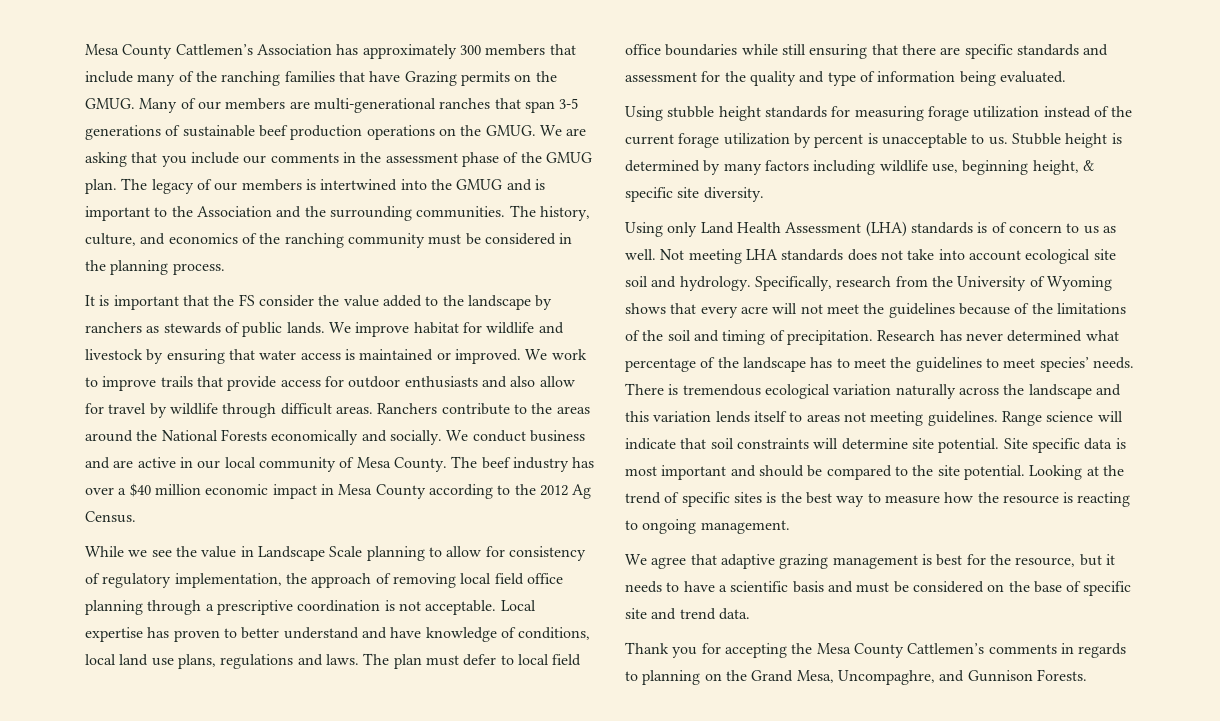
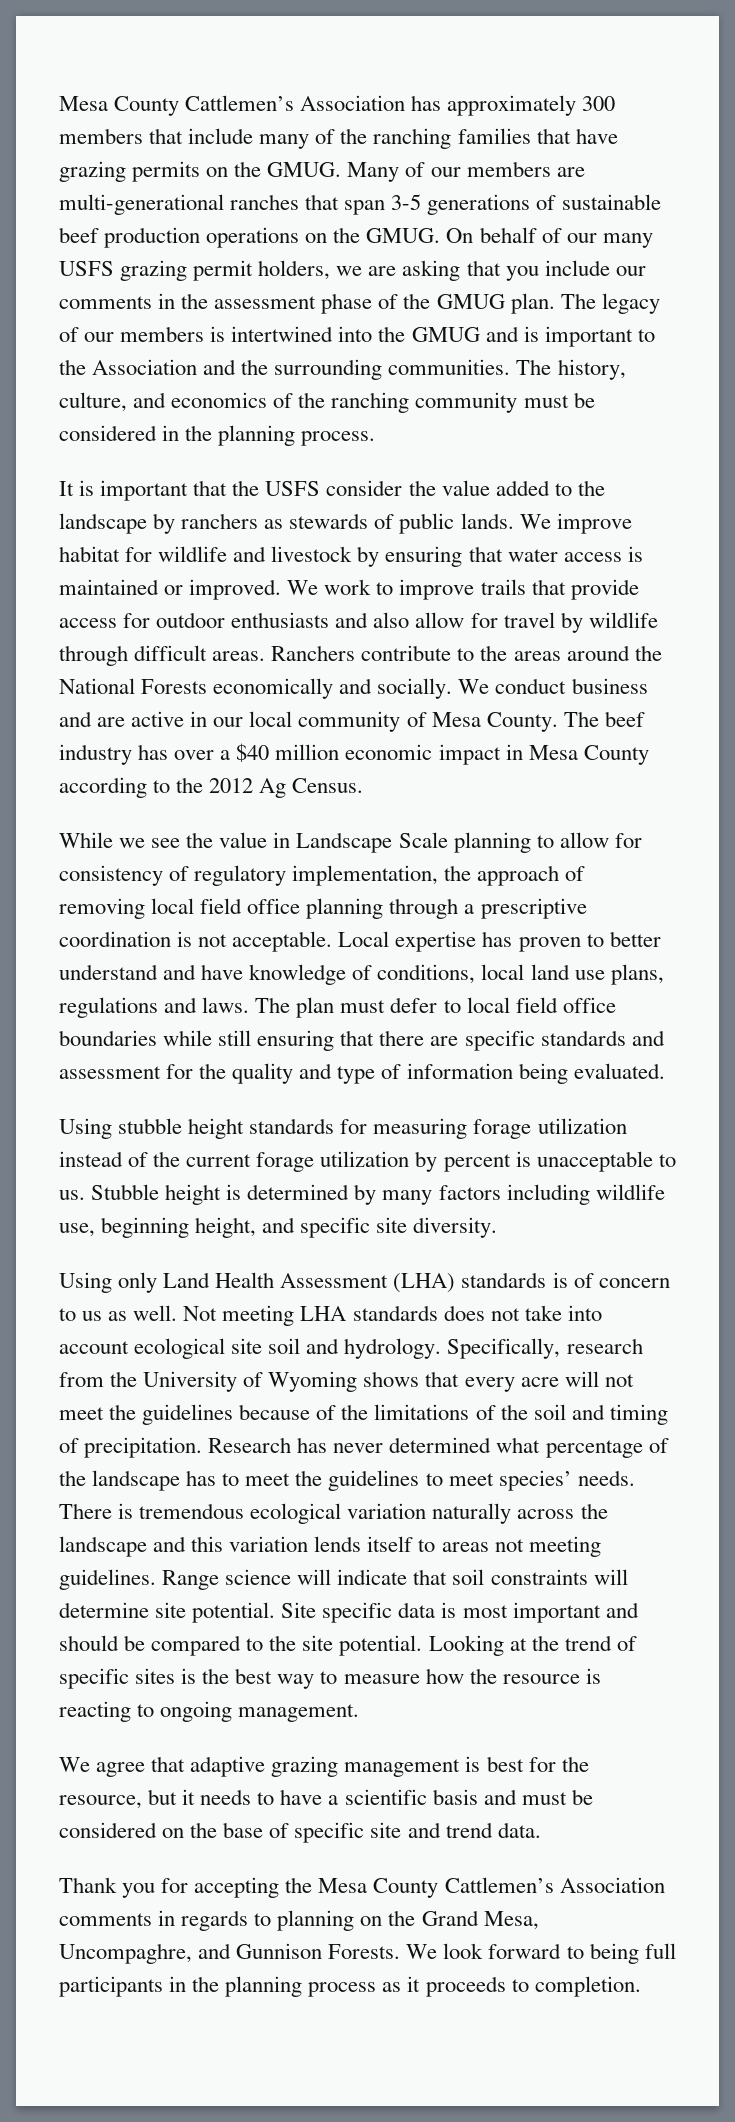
[404,71,457,86] Grazing -> [59,161,126,182] grazing
[539,125,562,136] We -> [446,227,653,248] [59,260,363,281] On behalf of our many USFS grazing permit holders, we
[238,294,255,306] FS -> [265,481,321,496] USFS
[1082,160,1094,171] & -> [262,1217,296,1233] and
(985, 648) none -> [559,1877,665,1893] Association
(1087, 675) none -> [406,1943,676,1964] [59,1976,641,1997] We look forward to being full participants in the planning process as it proceeds to completion.

